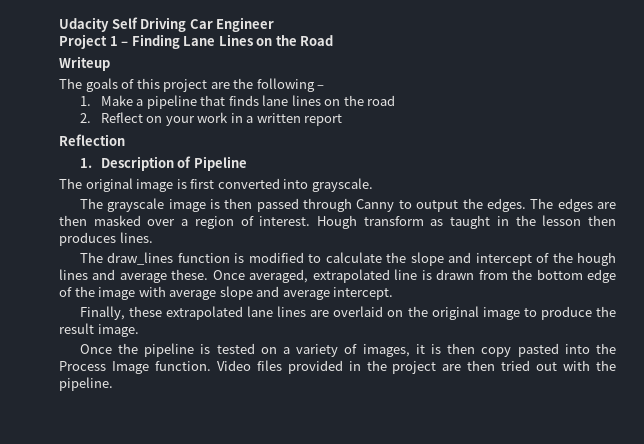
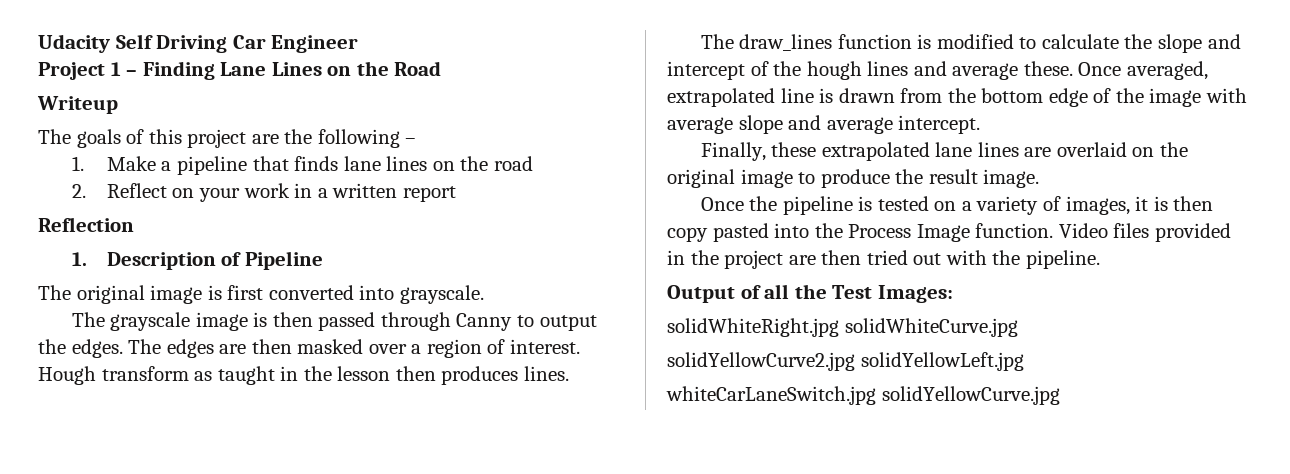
(113, 384) none -> [667,284,953,303] [667,318,1018,337] [667,352,1024,371] [666,386,1060,405] // Output of all the Test Images: // solidWhiteRight.jpg solidWhiteCurve.jpg // solidYellowCurve2.jpg solidYellowLeft.jpg // whiteCarLaneSwitch.jpg solidYellowCurve.jpg

